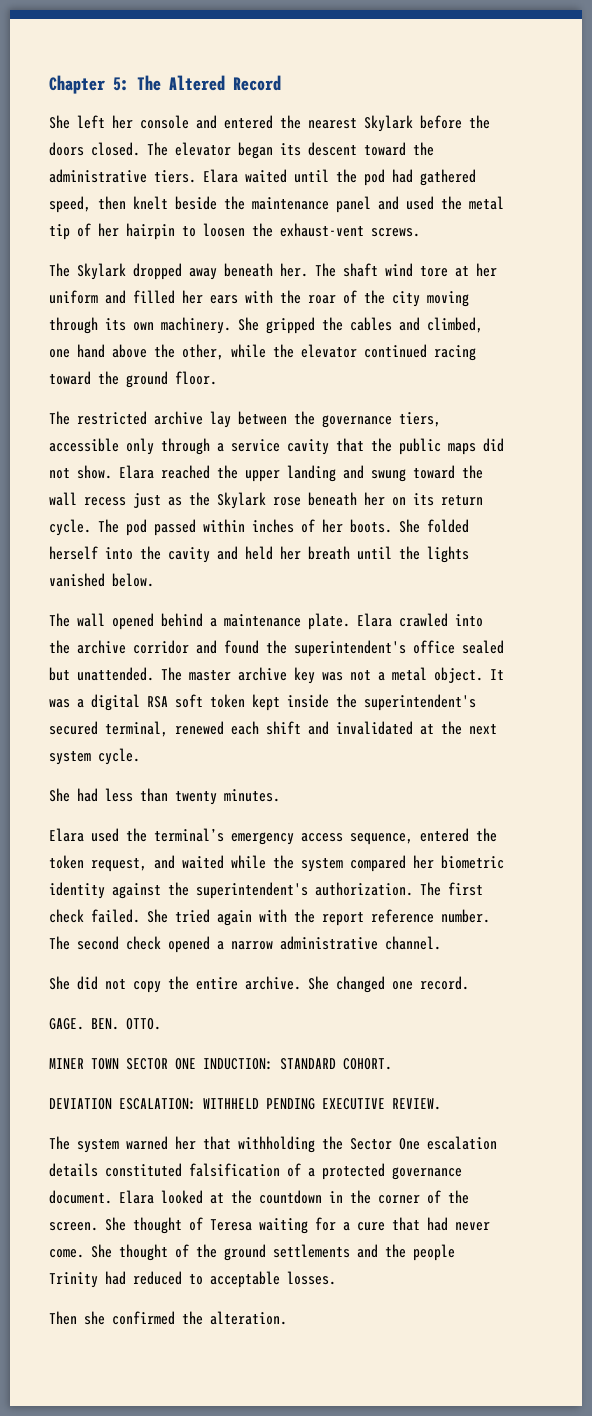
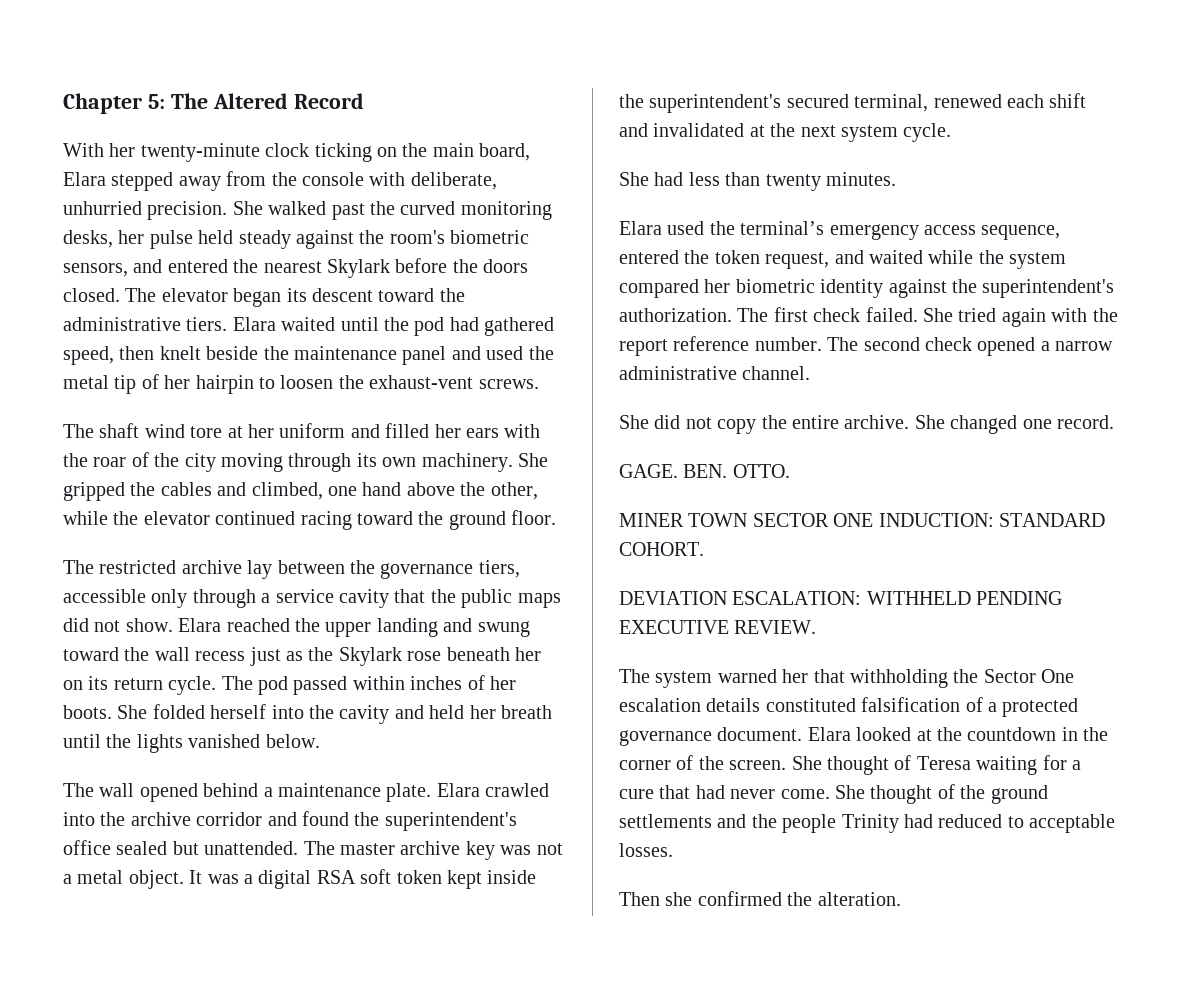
[49,115,189,129] She left her console -> [63,143,531,162] [63,171,497,191] [63,201,552,220] [63,230,530,249] [63,263,128,277] With her twenty-minute clock ticking on the main board, Elara stepped away from the console with deliberate, unhurried precision. She walked past the curved monitoring desks, her pulse held steady against the room's biometric sensors,
[77,263,336,280] Skylark dropped away beneath her. The -> (94, 431) none

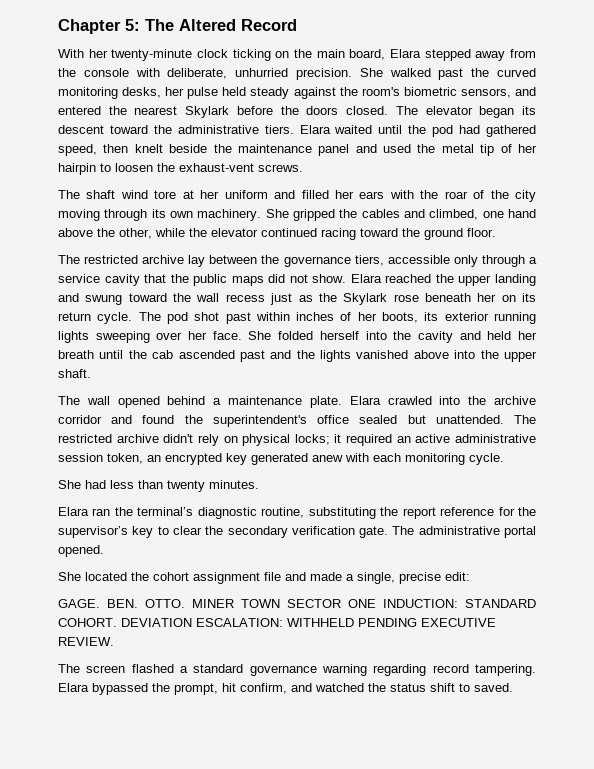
[293,676,348,695] passed -> [194,312,251,324] shot past
[63,705,112,719] boots. -> [382,312,537,324] [58,331,242,343] boots, its exterior running lights sweeping over her face.
[136,734,320,753] lights vanished below. -> [152,350,537,362] [58,369,91,378] cab ascended past and the lights vanished above into the upper shaft.
[340,841,563,860] [63,869,537,889] [619,93,1087,113] [619,123,898,142] master archive key was not a metal object. It was a digital RSA soft token kept inside the superintendent's secured terminal, renewed each shift and invalidated at the next system -> [58,434,536,446] [58,453,465,465] restricted archive didn't rely on physical locks; it required an active administrative session token, an encrypted key generated anew with each monitoring
[667,221,705,235] used -> [92,508,111,516] ran
[829,224,1061,240] [619,250,1067,269] [619,279,1115,298] [619,307,1118,327] [619,336,1114,356] [619,366,811,380] [619,415,1114,434] emergency access sequence, entered the token request, and waited while the system compared her biometric identity against the superintendent's authorization. The first check failed. She tried again with the report reference number. The second check opened a narrow administrative channel. // She did not copy the entire archive. She changed one record. -> [197,507,536,519] [58,526,536,538] [58,545,104,557] [58,572,470,584] diagnostic routine, substituting the report reference for the supervisor’s key to clear the secondary verification gate. The administrative portal opened. // She located the cohort assignment file and made a single, precise edit:
(790, 471) // -> (185, 603) none
(704, 549) // -> (117, 622) none
[655,669,1075,688] [619,697,1079,717] [619,727,1109,746] [619,755,1081,775] [619,784,1048,804] [619,814,1116,833] [619,843,673,857] [619,891,901,906] system warned her that withholding the Sector One escalation details constituted falsification of a protected governance document. Elara looked at the countdown in the corner of the screen. She thought of Teresa waiting for a cure that had never come. She thought of the ground settlements and the people Trinity had reduced to acceptable losses. // Then she confirmed the alteration. -> [86,664,536,676] [58,683,513,695] screen flashed a standard governance warning regarding record tampering. Elara bypassed the prompt, hit confirm, and watched the status shift to saved.

